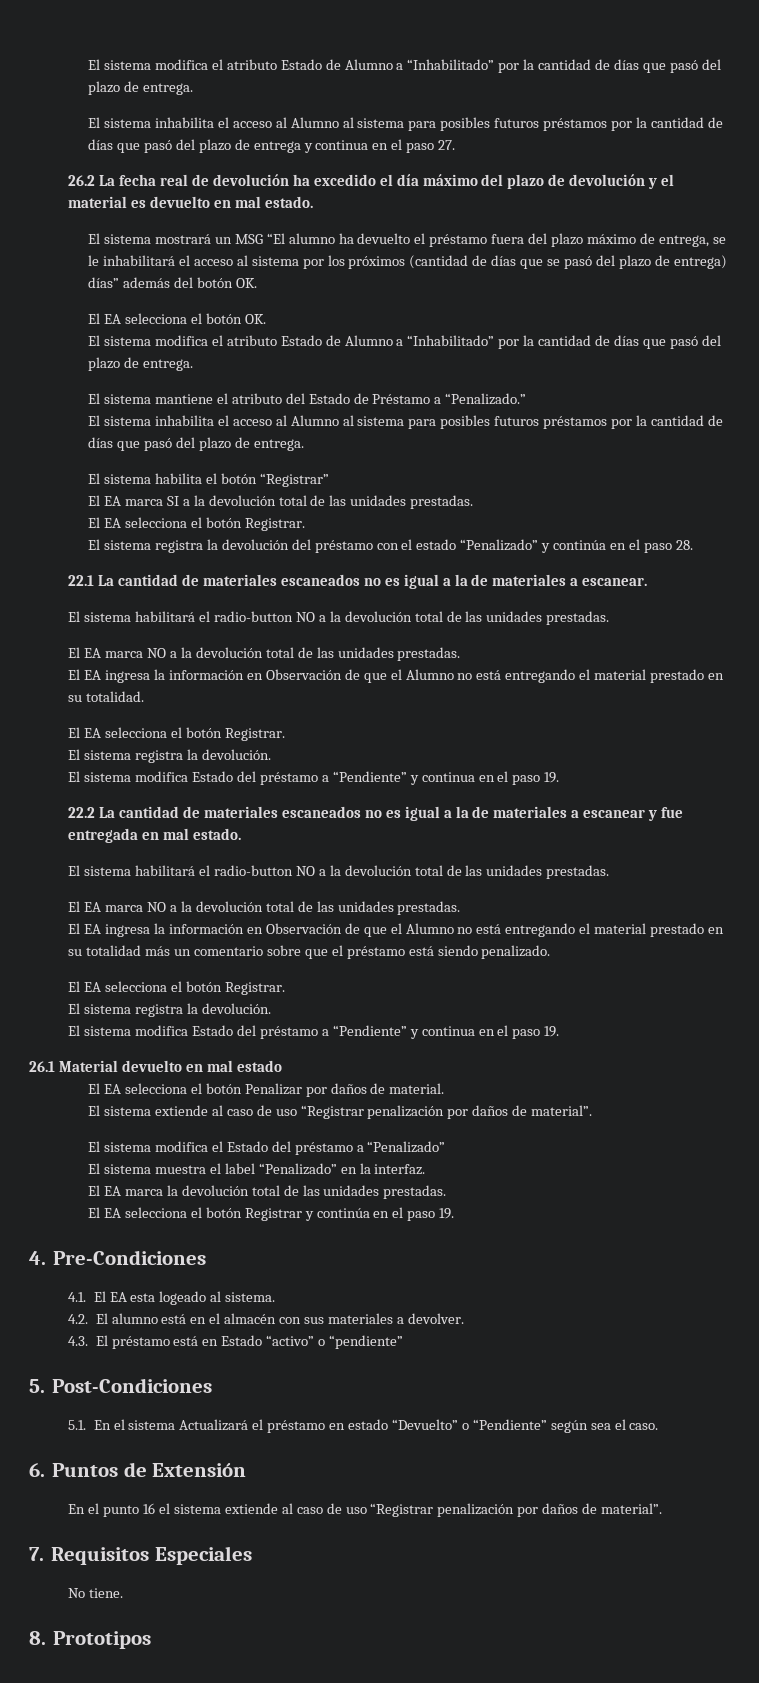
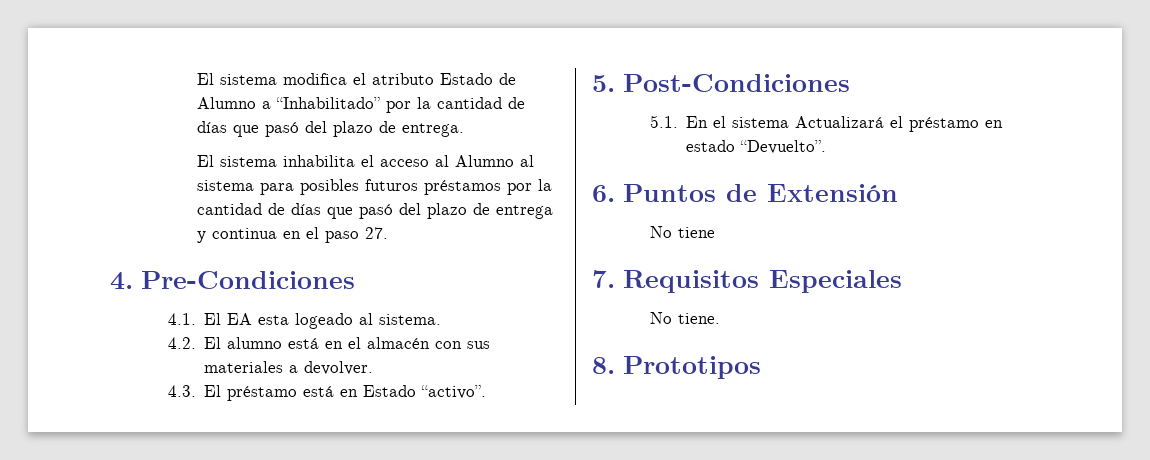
[68,174,675,189] [68,196,313,208] [88,233,726,247] [88,255,727,269] [88,277,257,288] [88,313,266,324] [88,335,721,349] [88,357,193,371] [88,393,527,405] [88,415,723,429] [88,437,304,451] [88,473,329,487] [88,495,474,509] [88,517,305,531] [88,539,693,553] [68,574,648,589] [68,611,610,625] [68,647,461,661] [68,669,724,683] [68,691,145,702] [68,727,285,741] [68,749,272,763] [68,771,560,785] [68,806,684,821] [68,828,242,843] [68,865,610,879] [68,901,461,915] [68,923,724,937] [68,945,551,959] [68,981,285,995] [68,1003,272,1017] [68,1025,560,1039] [29,1060,282,1072] [88,1083,445,1097] [88,1105,593,1119] [88,1141,446,1155] [88,1163,426,1175] [88,1185,447,1199] [88,1207,455,1221] // 26.2 La fecha real de devolución ha excedido el día máximo del plazo de devolución y el material es devuelto en mal estado. // El sistema mostrará un MSG “El alumno ha devuelto el préstamo fuera del plazo máximo de entrega, se le inhabilitará el acceso al sistema por los próximos (cantidad de días que se pasó del plazo de entrega) días” además del botón OK. // El EA selecciona el botón OK. // El sistema modifica el atributo Estado de Alumno a “Inhabilitado” por la cantidad de días que pasó del plazo de entrega. // El sistema mantiene el atributo del Estado de Préstamo a “Penalizado.” // El sistema inhabilita el acceso al Alumno al sistema para posibles futuros préstamos por la cantidad de días que pasó del plazo de entrega. // El sistema habilita el botón “Registrar” // El EA marca SI a la devolución total de las unidades prestadas. // El EA selecciona el botón Registrar. // El sistema registra la devolución del préstamo con el estado “Penalizado” y continúa en el paso 28. // 22.1 La cantidad de materiales escaneados no es igual a la de materiales a escanear. // El sistema habilitará el radio-button NO a la devolución total de las unidades prestadas. // El EA marca NO a la devolución total de las unidades prestadas. // El EA ingresa la información en Observación de que el Alumno no está entregando el material prestado en su totalidad. // El EA selecciona el botón Registrar. // El sistema registra la devolución. // El sistema modifica Estado del préstamo a “Pendiente” y continua en el paso 19. // 22.2 La cantidad de materiales escaneados no es igual a la de materiales a escanear y fue entregada en mal estado. // El sistema habilitará el radio-button NO a la devolución total de las unidades prestadas. // El EA marca NO a la devolución total de las unidades prestadas. // El EA ingresa la información en Observación de que el Alumno no está entregando el material prestado en su totalidad más un comentario sobre que el préstamo está siendo penalizado. // El EA selecciona el botón Registrar. // El sistema registra la devolución. // El sistema modifica Estado del préstamo a “Pendiente” y continua en el paso 19. // 26.1 Material devuelto en mal estado // El EA selecciona el botón Penalizar por daños de material. // El sistema extiende al caso de uso “Registrar penalización por daños de material”. // El sistema modifica el Estado del préstamo a “Penalizado” // El sistema muestra el label “Penalizado” en la interfaz. // El EA marca la devolución total de las unidades prestadas. // El EA selecciona el botón Registrar y continúa en el paso 19. -> (389, 233) none
[266,1335,404,1349] “activo” o “pendiente” -> [421,385,487,399] “activo”.
[391,1419,659,1433] [29,1462,247,1477] [68,1503,663,1517] “Devuelto” o “Pendiente” según sea el caso. // 6. Puntos de Extensión // En el punto 16 el sistema extiende al caso de uso “Registrar penalización por daños de material”. -> [740,140,827,154] [592,184,899,202] [650,226,716,238] “Devuelto”. // 6. Puntos de Extensión // No tiene

